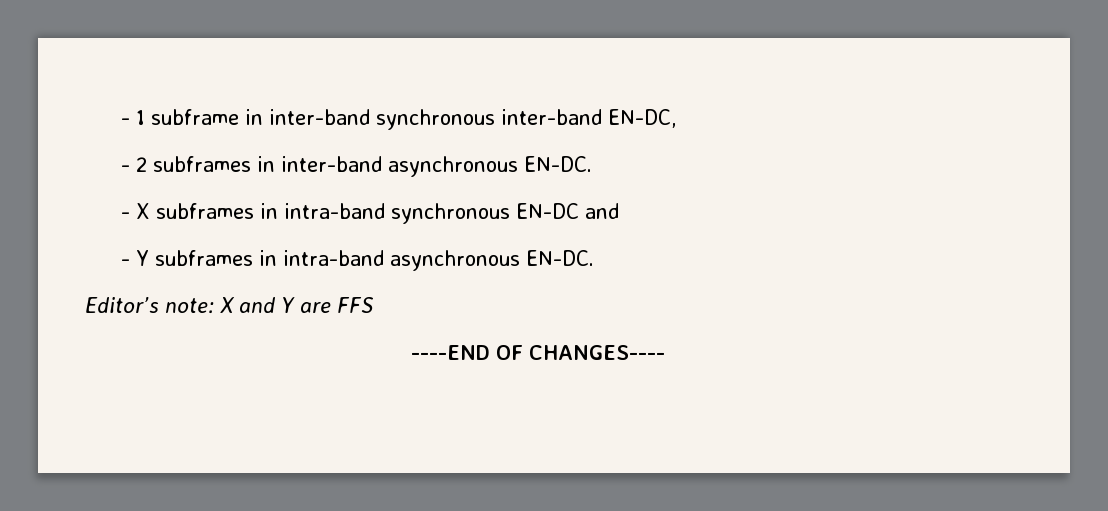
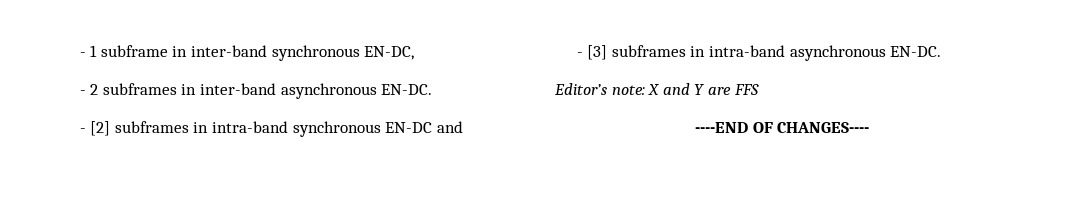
[501,109,603,125] inter-band -> (360, 53) none
[136,203,151,219] X -> [90,121,111,136] [2]
[136,250,150,266] Y -> [587,45,608,60] [3]

